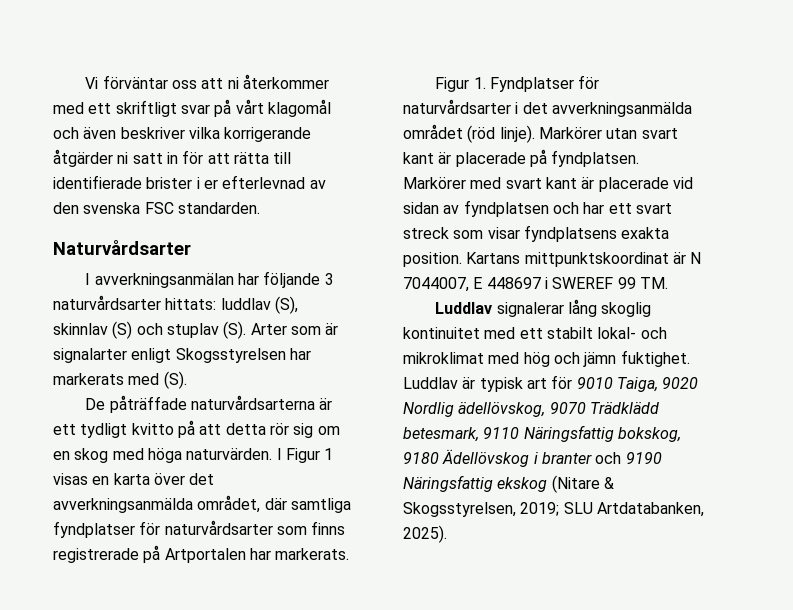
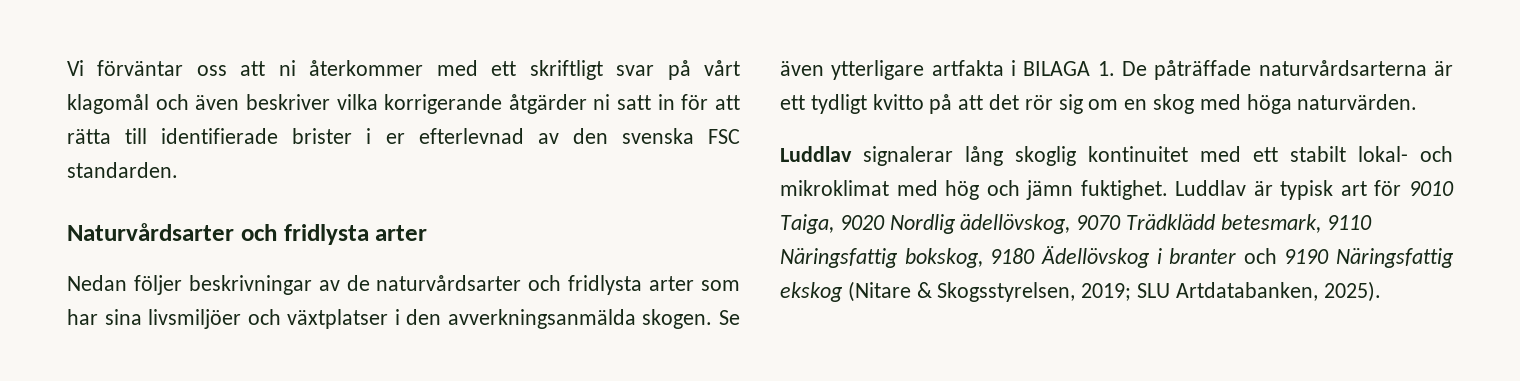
[85,271,334,288] [53,295,298,314] [53,321,339,339] [53,348,311,363] [53,371,187,389] // I avverkningsanmälan har följande 3 naturvårdsarter hittats: luddlav (S), skinnlav (S) och stuplav (S). Arter som är signalarter enligt Skogsstyrelsen har markerats med (S). // -> [240,224,428,245] [67,275,741,295] [67,309,740,329] [780,60,1115,80] och fridlysta arter // Nedan följer beskrivningar av de naturvårdsarter och fridlysta arter som har sina livsmiljöer och växtplatser i den avverkningsanmälda skogen. Se även ytterligare artfakta i BILAGA 1.
[225,423,266,435] detta -> [989,94,1020,110] det
[276,448,334,463] [53,473,215,485] [53,495,351,513] [53,520,346,538] [53,545,350,563] [435,75,600,92] [403,99,692,117] [403,124,678,143] [403,149,640,167] [403,177,693,192] [403,200,672,217] [403,225,670,242] [403,252,702,267] [403,277,668,292] I Figur 1 visas en karta över det avverkningsanmälda området, där samtliga fyndplatser för naturvårdsarter som finns registrerade på Artportalen har markerats. // Figur 1. Fyndplatser för naturvårdsarter i det avverkningsanmälda området (röd linje). Markörer utan svart kant är placerade på fyndplatsen. Markörer med svart kant är placerade vid sidan av fyndplatsen och har ett svart streck som visar fyndplatsens exakta position. Kartans mittpunktskoordinat är N 7044007, E 448697 i SWEREF 99 TM. -> (1418, 102) none

